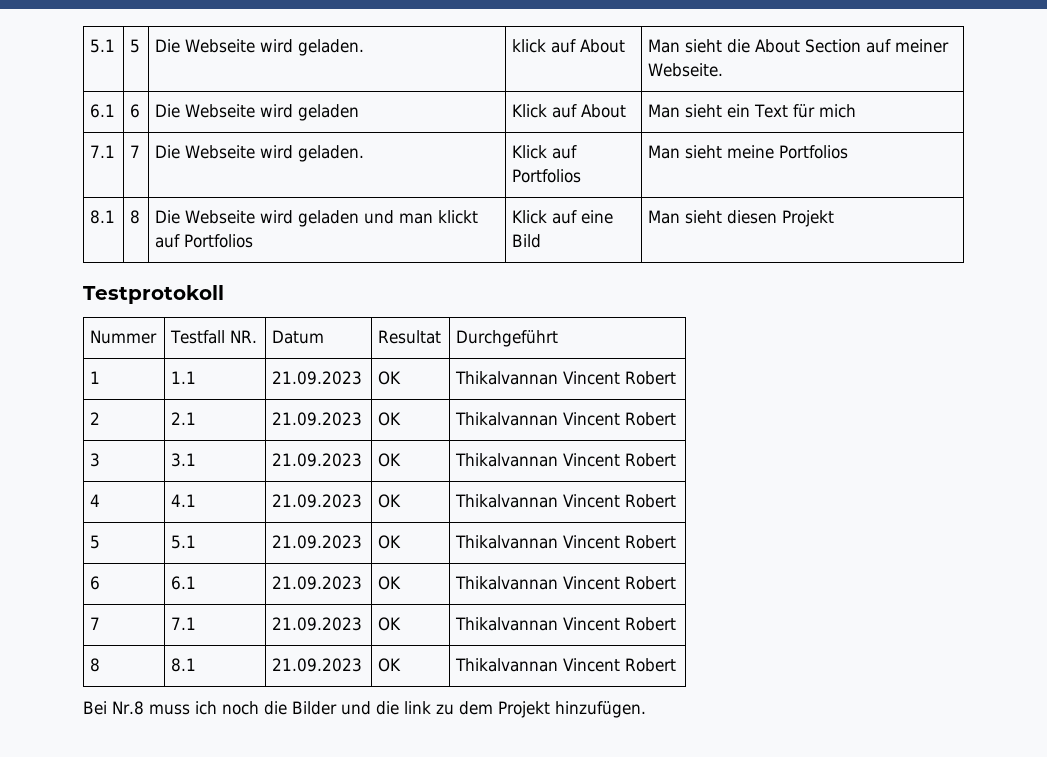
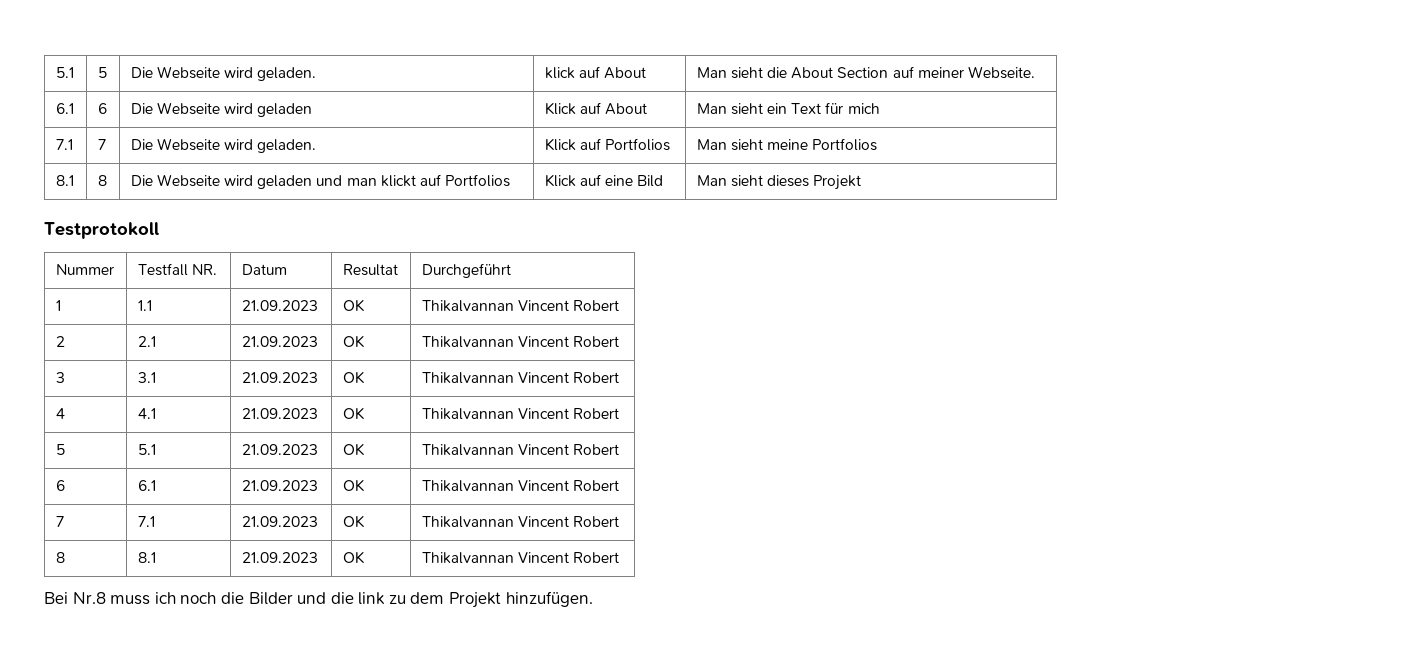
[727,210,778,224] diesen -> [766,175,809,187] dieses

